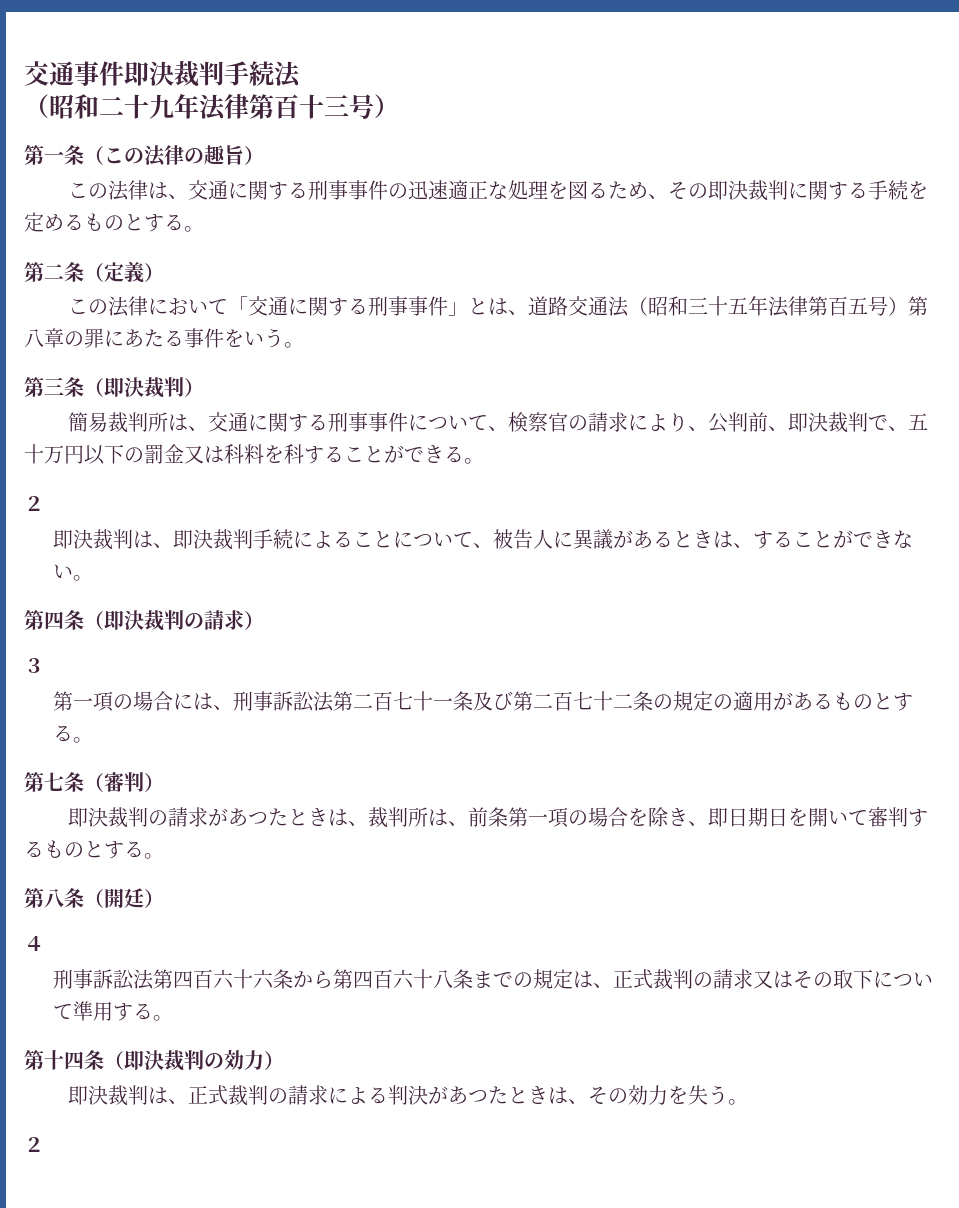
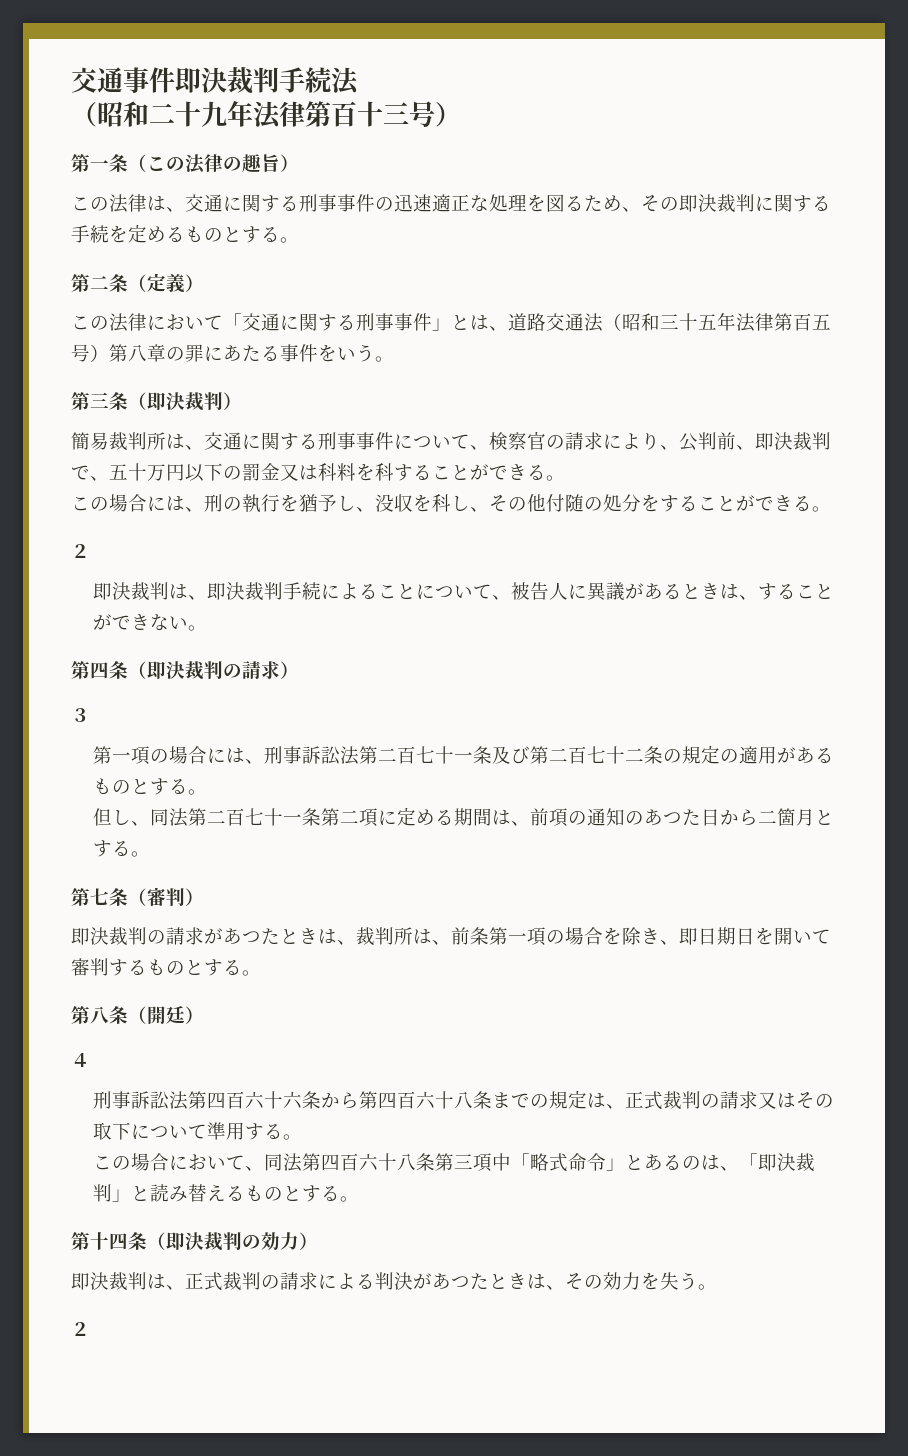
(484, 461) none -> [71,494,831,513] // この場合には、刑の執行を猶予し、没収を科し、その他付随の処分をすることができる。
(93, 740) none -> [93,807,835,827] [93,840,151,857] // 但し、同法第二百七十一条第二項に定める期間は、前項の通知のあつた日から二箇月とする。
(173, 1018) none -> [93,1153,816,1172] [93,1184,360,1202] // この場合において、同法第四百六十八条第三項中「略式命令」とあるのは、「即決裁判」と読み替えるものとする。

